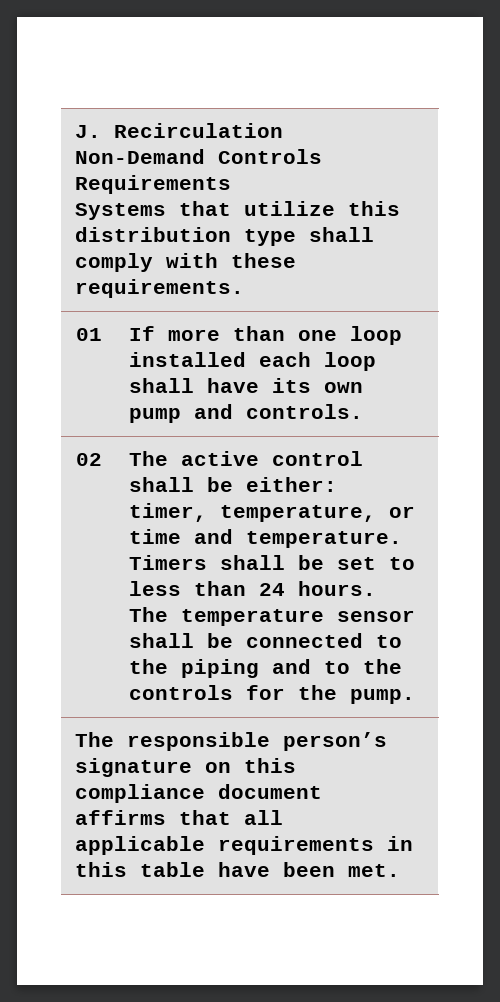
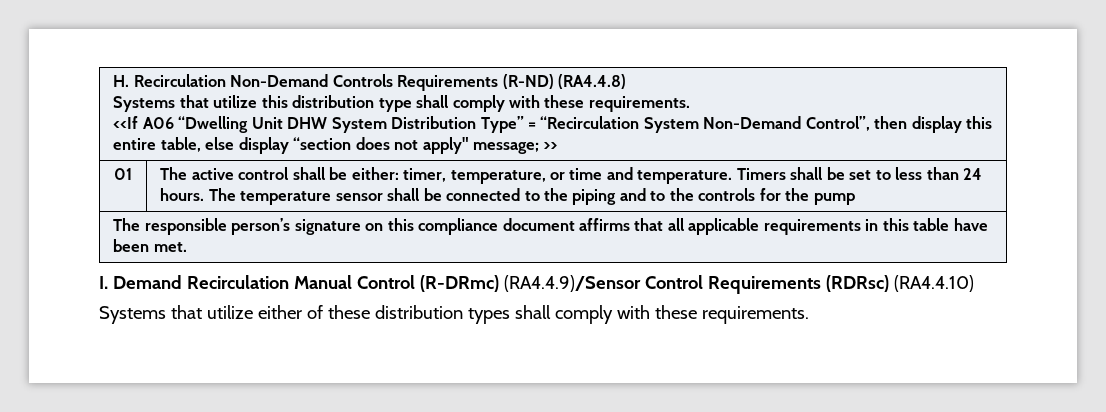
[74,125,101,138] J. -> [113,75,130,87] H.
(231, 184) none -> [502,74,627,89] (R-ND) (RA4.4.8)
[75,328,102,341] [128,326,402,345] [128,352,376,371] [128,378,363,393] [128,404,363,423] [75,453,102,466] // 01 | If more than one loop installed each loop shall have its own pump and controls. // 02 -> [113,116,993,133] [113,137,558,154] [114,168,132,180] // <<If A06 “Dwelling Unit DHW System Distribution Type” = “Recirculation System Non-Demand Control”, then display this entire table, else display “section does not apply" message; >> // 01
[349,689,415,704] pump. -> [813,193,855,205] pump
(400, 870) none -> [99,275,974,294] [99,305,809,324] // I. Demand Recirculation Manual Control (R-DRmc) (RA4.4.9)/Sensor Control Requirements (RDRsc) (RA4.4.10) // Systems that utilize either of these distribution types shall comply with these requirements.

